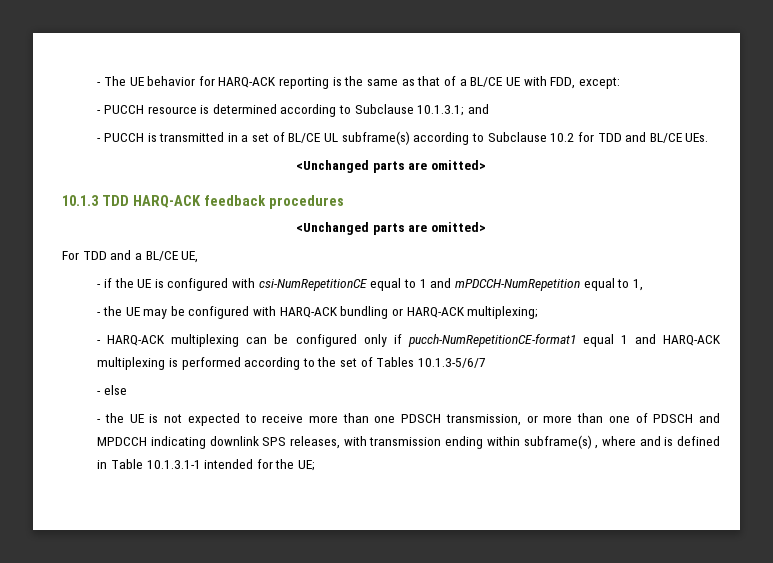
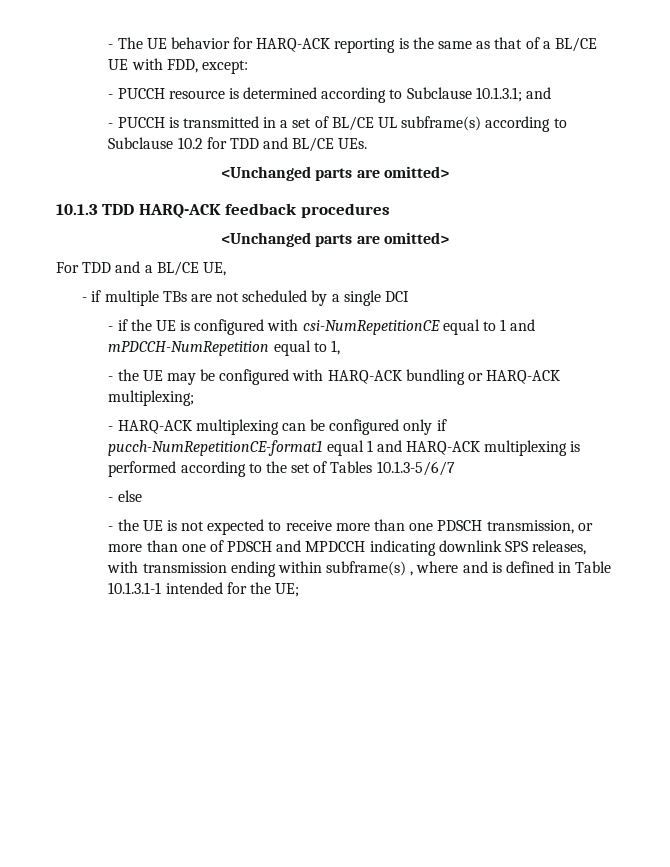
(199, 257) none -> [82,290,410,306] // - if multiple TBs are not scheduled by a single DCI

